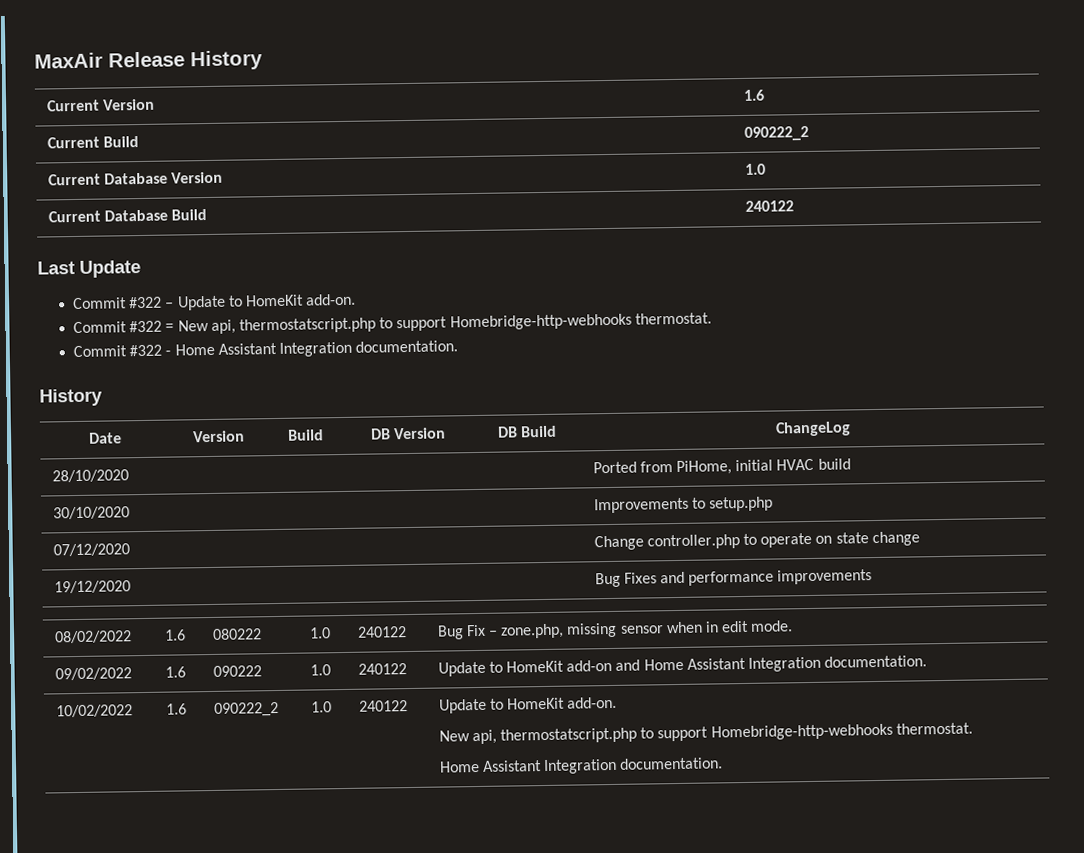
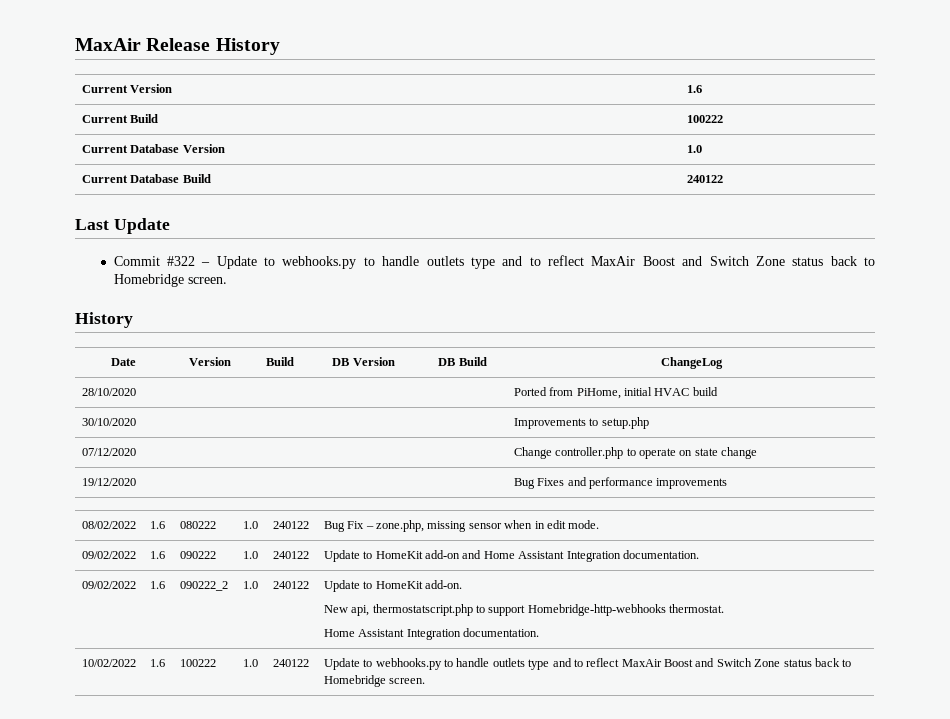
[743,125,809,141] 090222_2 -> [686,115,723,123] 100222
[244,293,357,307] [73,312,712,334] [73,340,459,358] HomeKit add-on. // Commit #322 = New api, thermostatscript.php to support Homebridge-http-webhooks thermostat. // Commit #322 - Home Assistant Integration documentation. -> [282,255,875,269] [113,274,227,287] webhooks.py to handle outlets type and to reflect MaxAir Boost and Switch Zone status back to Homebridge screen.
[55,704,133,718] 10/02/2022 -> [81,581,136,589] 09/02/2022
(724, 763) none -> [81,659,136,667] [149,659,165,667] [179,659,216,667] [242,659,258,667] [272,659,309,667] [323,658,852,670] [323,675,426,687] // 10/02/2022 | 1.6 | 100222 | 1.0 | 240122 | Update to webhooks.py to handle outlets type and to reflect MaxAir Boost and Switch Zone status back to Homebridge screen.

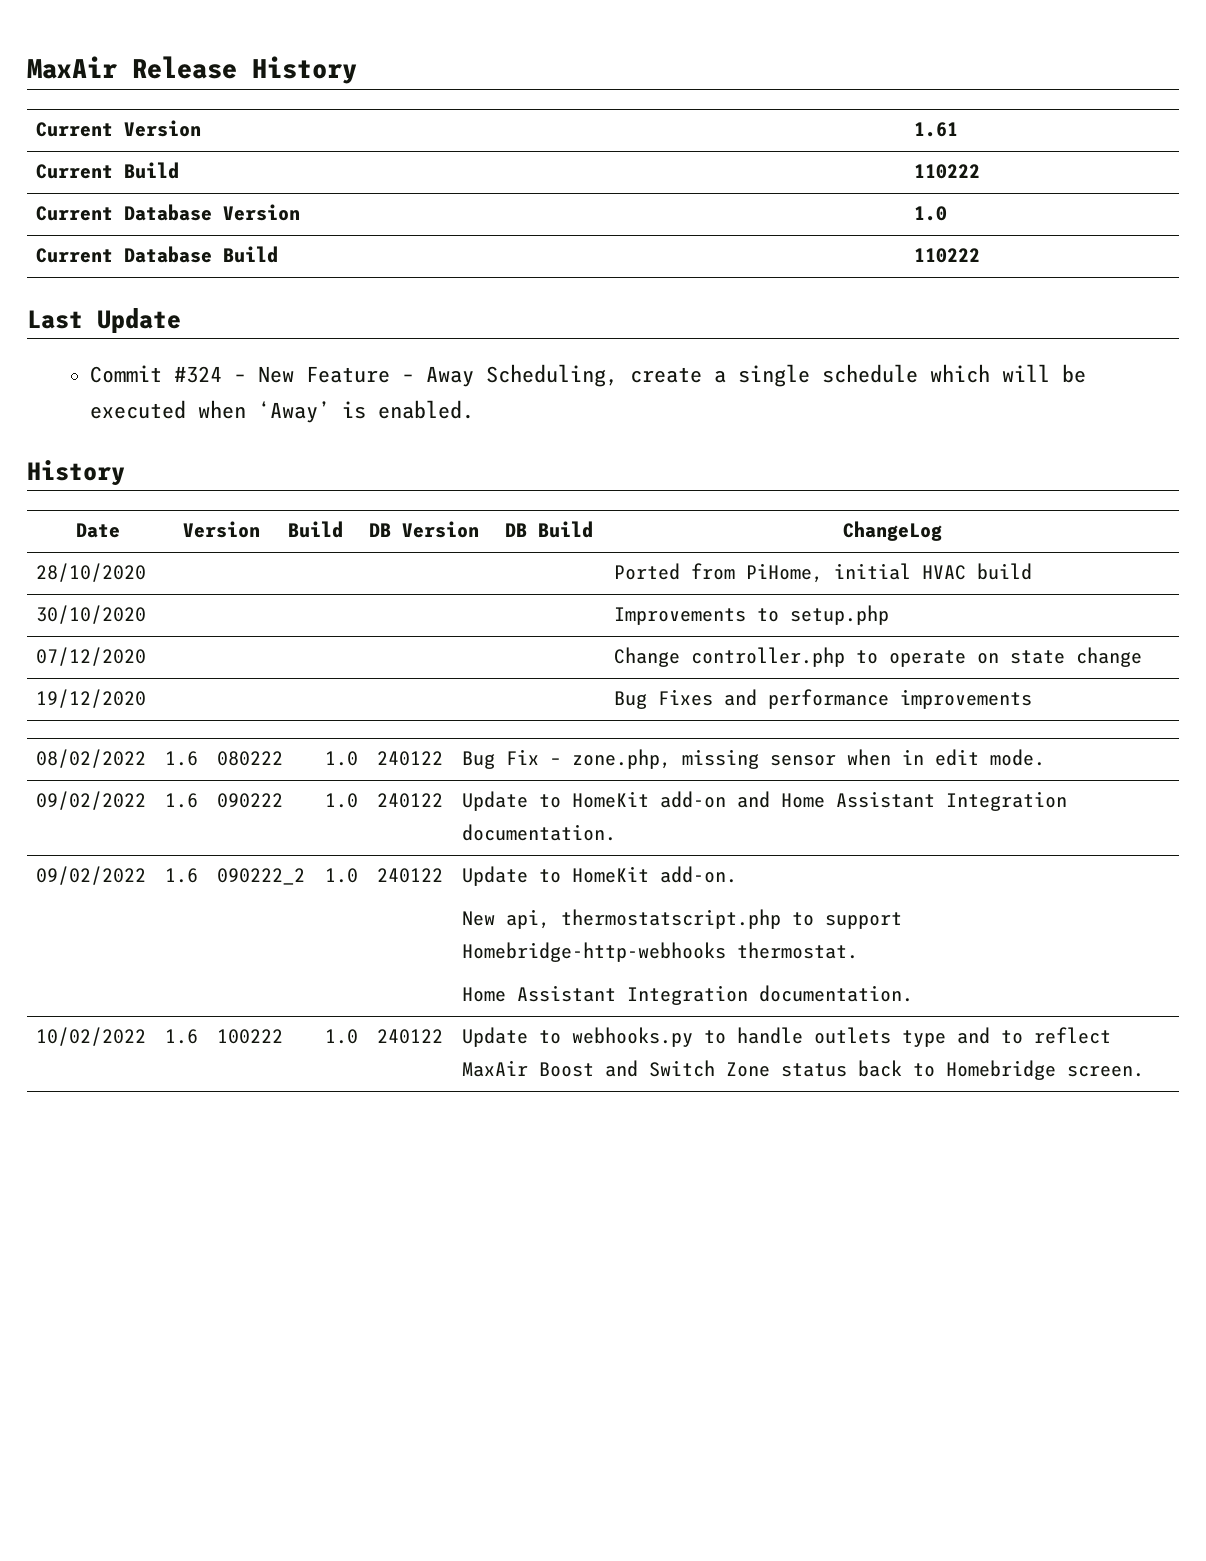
[686,85,702,93] 1.6 -> [914,122,959,137] 1.61
[686,115,723,123] 100222 -> [914,164,981,179] 110222
[686,175,723,183] 240122 -> [914,248,981,263] 110222
[166,255,875,269] [113,274,227,287] #322 – Update to webhooks.py to handle outlets type and to reflect MaxAir Boost and Switch Zone status back to Homebridge screen. -> [174,364,1087,387] [90,400,475,423] #324 – New Feature – Away Scheduling, create a single schedule which will be executed when ‘Away’ is enabled.

